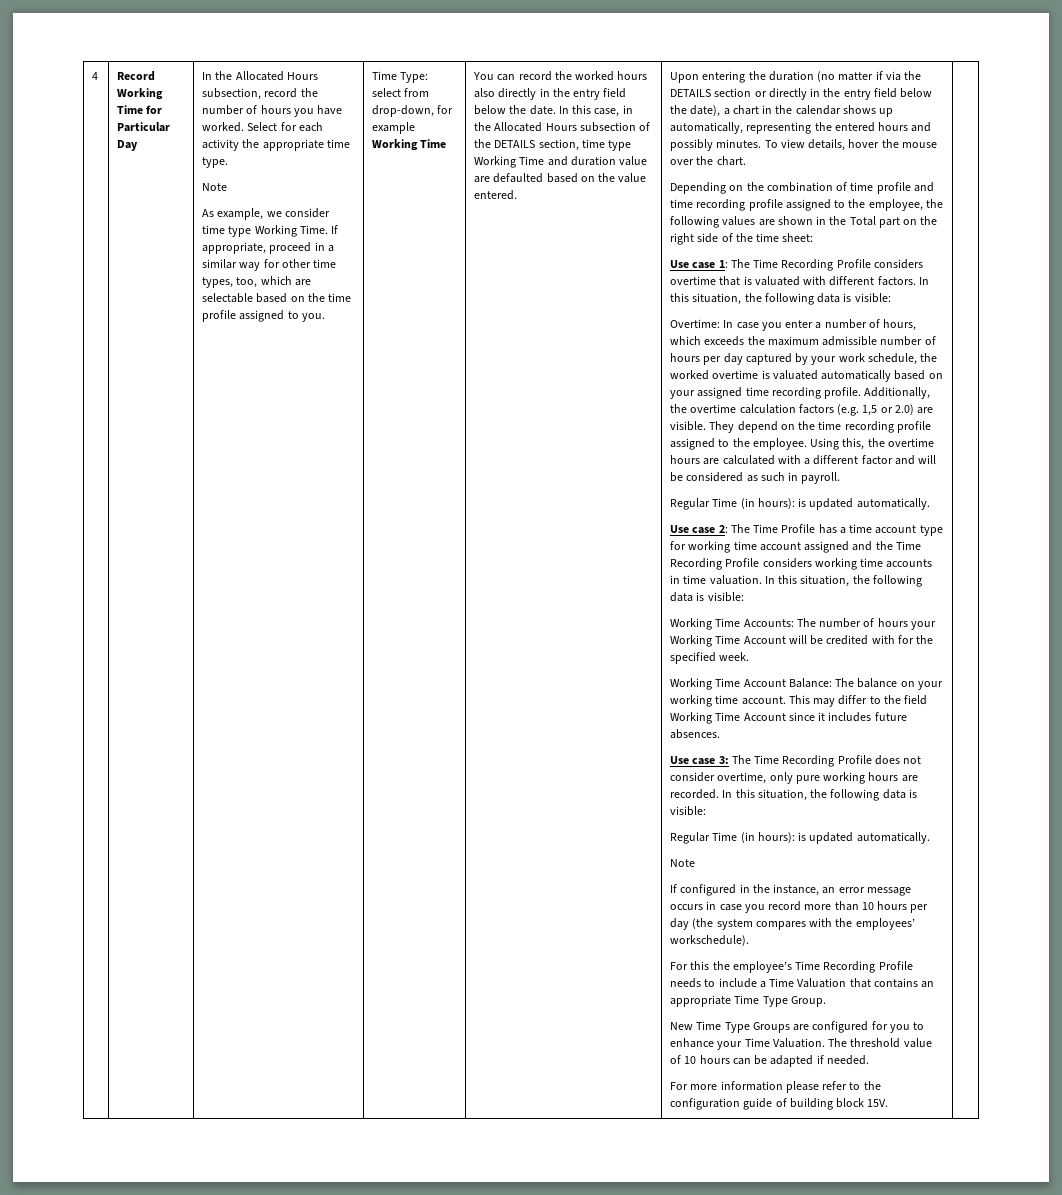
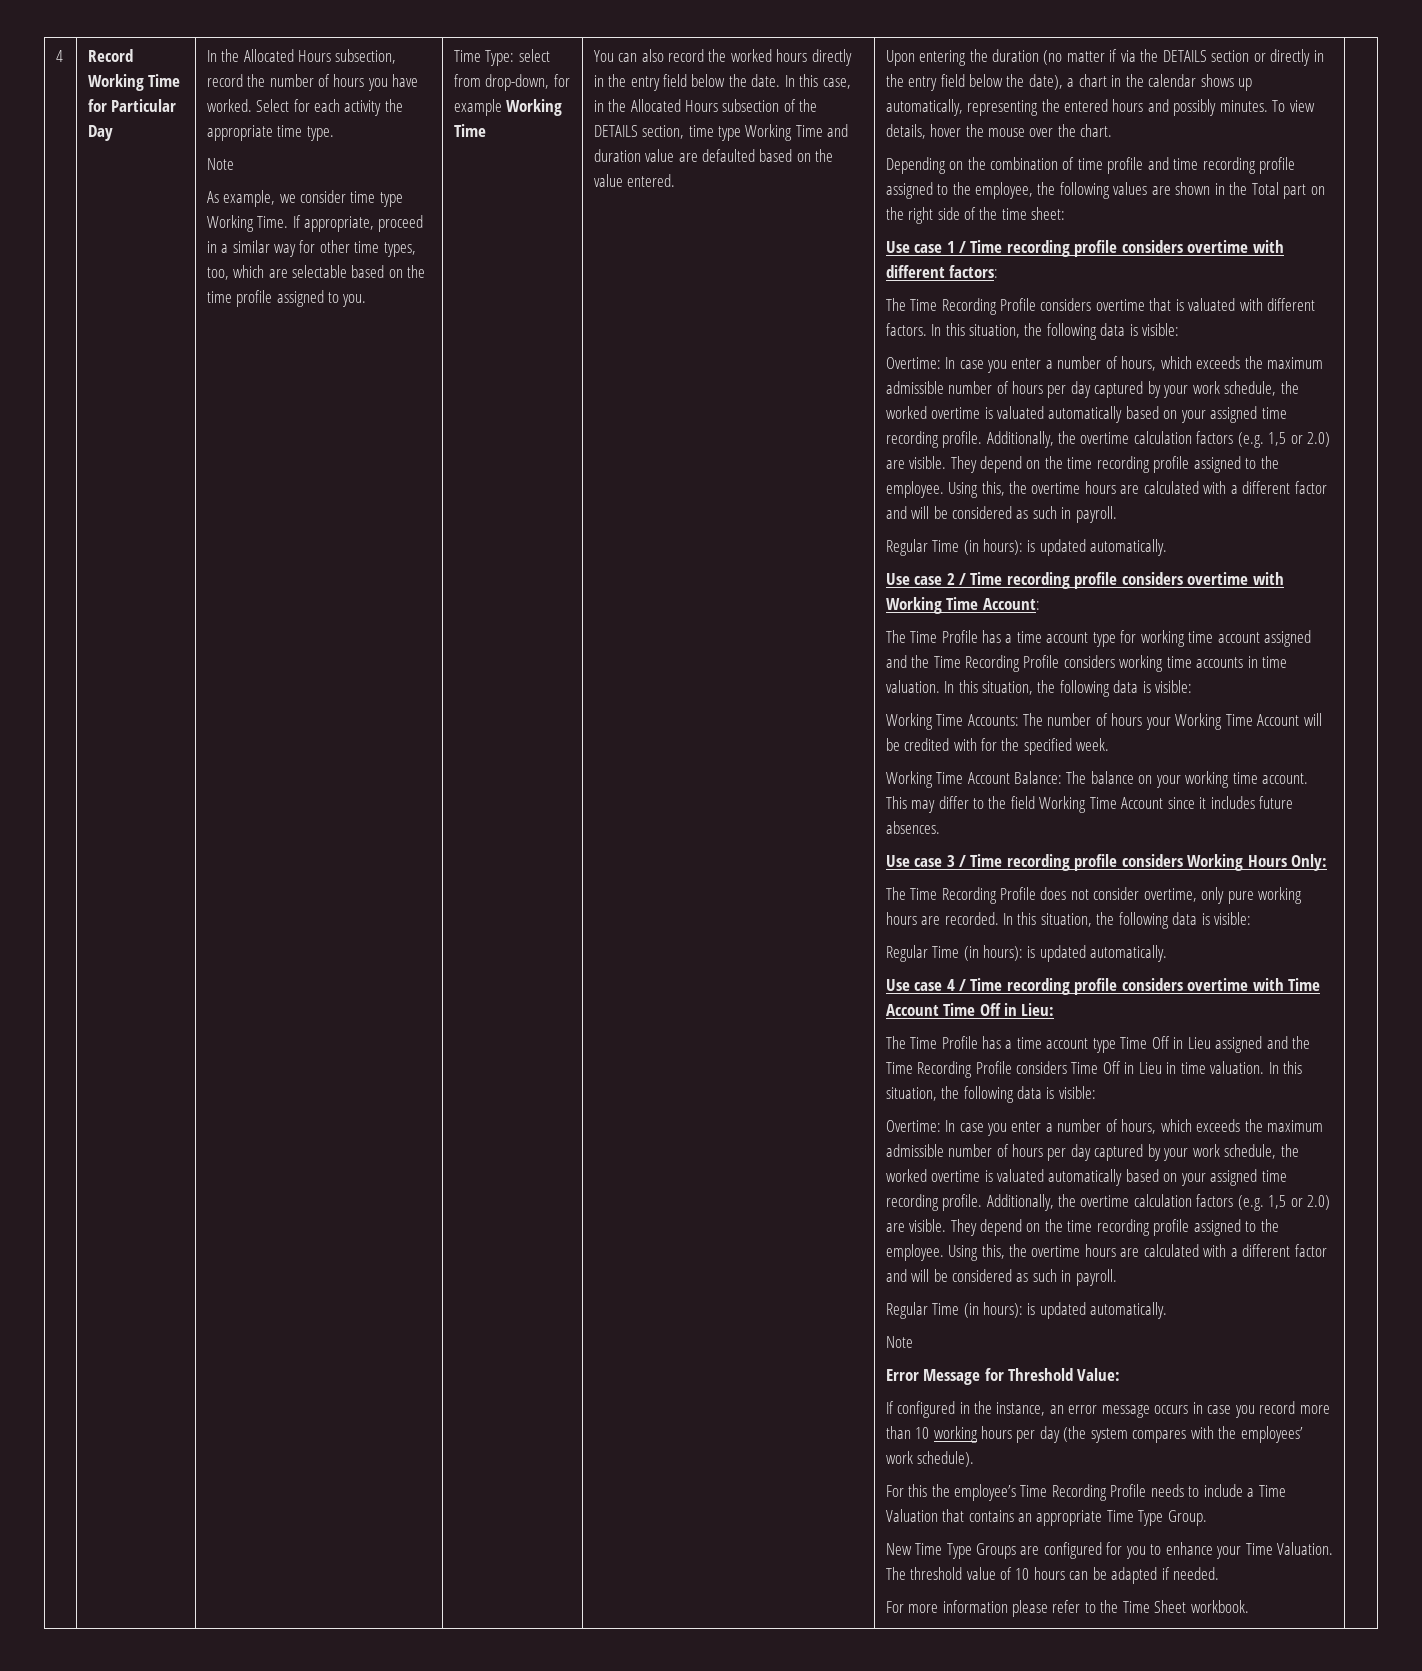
(516, 77) none -> [641,49,664,62] also
[474,88,496,98] also -> (808, 55) none
[718,260,728,268] 1: -> [946,240,1284,257] [885,265,999,278] 1 / Time recording profile considers overtime with different factors: //
[718,525,728,533] 2: -> [946,572,1284,589] [885,597,1040,614] 2 / Time recording profile considers overtime with Working Time Account: //
[718,756,729,764] 3: -> [946,854,1328,871] 3 / Time recording profile considers Working Hours Only: //
[670,859,696,867] Note -> [885,978,1321,995] [885,1003,1055,1016] [885,1036,1311,1053] [885,1061,1303,1078] [885,1086,1096,1103] [885,1119,1324,1136] [885,1144,1299,1161] [885,1169,1287,1186] [885,1194,1331,1211] [885,1219,1279,1236] [885,1244,1327,1261] [885,1269,1117,1286] [885,1302,1168,1319] [885,1336,913,1348] [885,1368,1121,1385] Use case 4 / Time recording profile considers overtime with Time Account Time Off in Lieu: // The Time Profile has a time account type Time Off in Lieu assigned and the Time Recording Profile considers Time Off in Lieu in time valuation. In this situation, the following data is visible: // Overtime: In case you enter a number of hours, which exceeds the maximum admissible number of hours per day captured by your work schedule, the worked overtime is valuated automatically based on your assigned time recording profile. Additionally, the overtime calculation factors (e.g. 1,5 or 2.0) are visible. They depend on the time recording profile assigned to the employee. Using this, the overtime hours are calculated with a different factor and will be considered as such in payroll. // Regular Time (in hours): is updated automatically. // Note // Error Message for Threshold Value:
(874, 906) none -> [933,1426,978,1443] working
[670,935,750,946] workschedule). -> [885,1451,975,1467] work schedule).
[670,1098,889,1110] configuration guide of building block 15V. -> [1122,1600,1249,1613] Time Sheet workbook.

